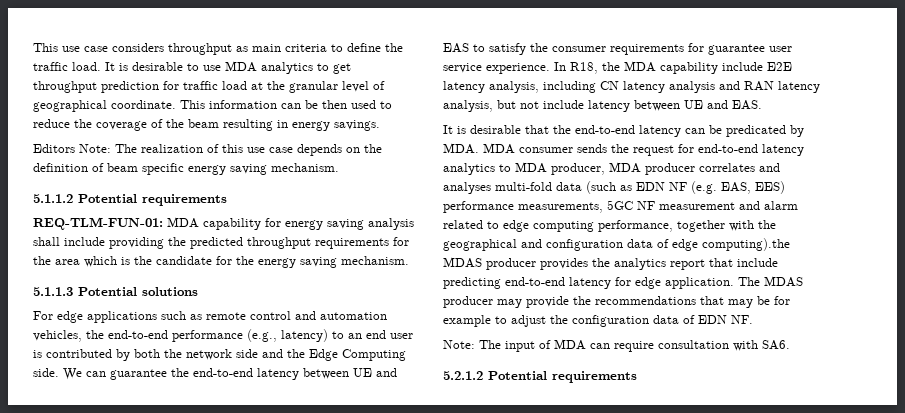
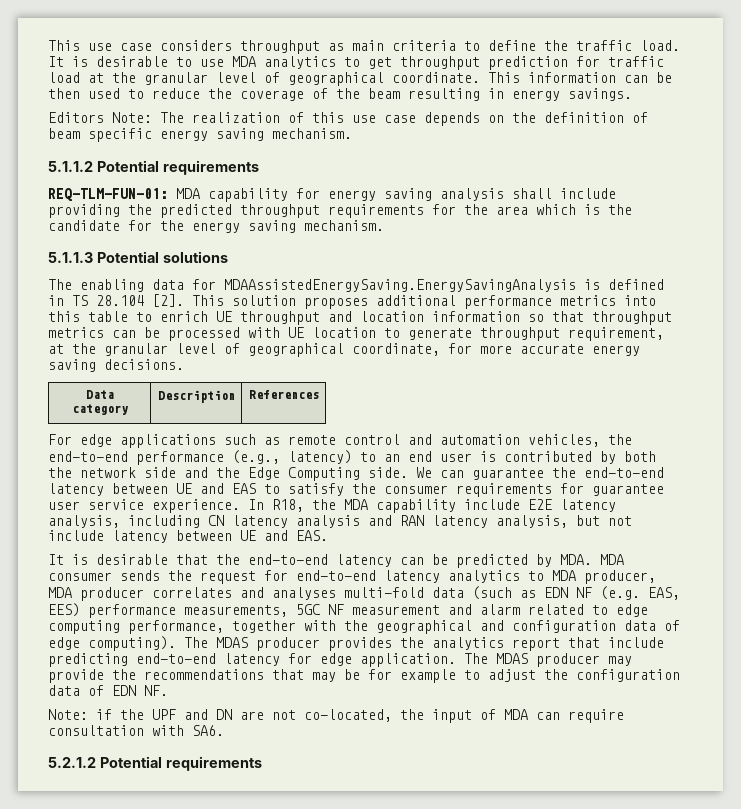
(198, 291) none -> [48,279,664,292] [48,294,656,309] [48,311,672,325] [48,327,664,341] [48,343,640,357] [48,359,184,372] [85,390,114,399] [71,404,128,415] [157,390,235,403] [248,390,319,399] // The enabling data for MDAAssistedEnergySaving.EnergySavingAnalysis is defined in TS 28.104 [2]. This solution proposes additional performance metrics into this table to enrich UE throughput and location information so that throughput metrics can be processed with UE location to generate throughput requirement, at the granular level of geographical coordinate, for more accurate energy saving decisions. // Data category | Description | References
[726,125,786,137] predicated -> [456,554,528,568] predicted
[702,238,790,251] computing).the -> [88,636,208,651] computing). The
[479,340,501,349] The -> [96,709,424,722] if the UPF and DN are not co-located, the

